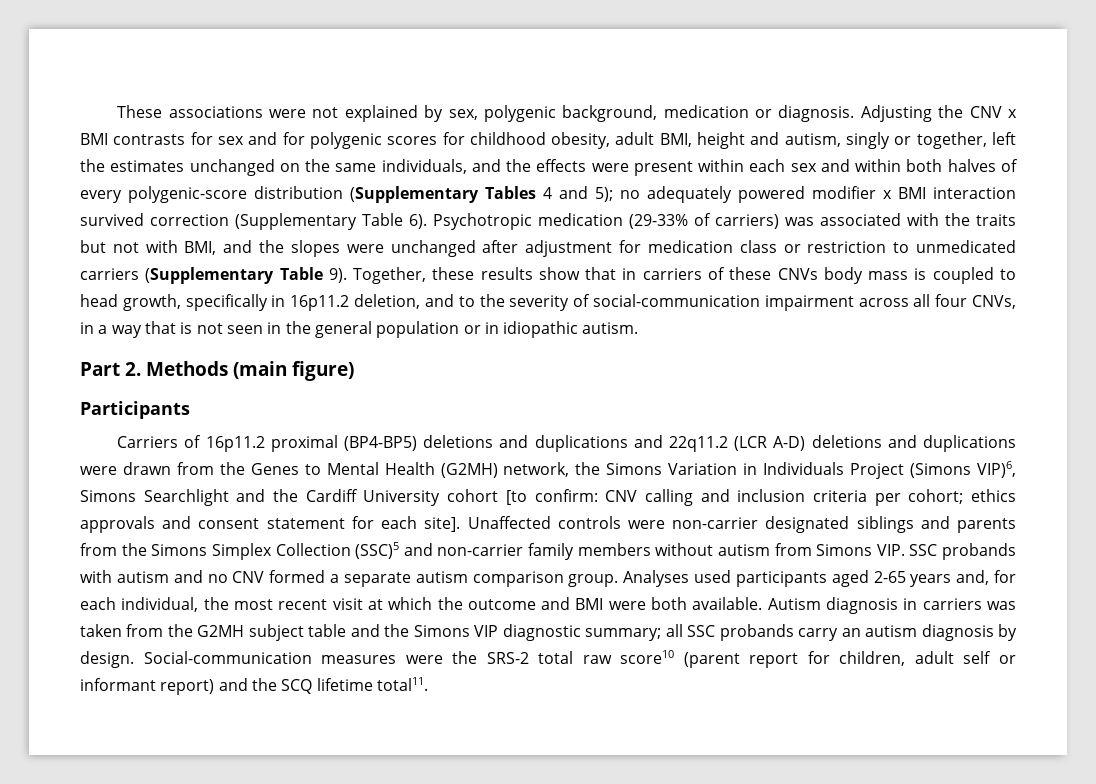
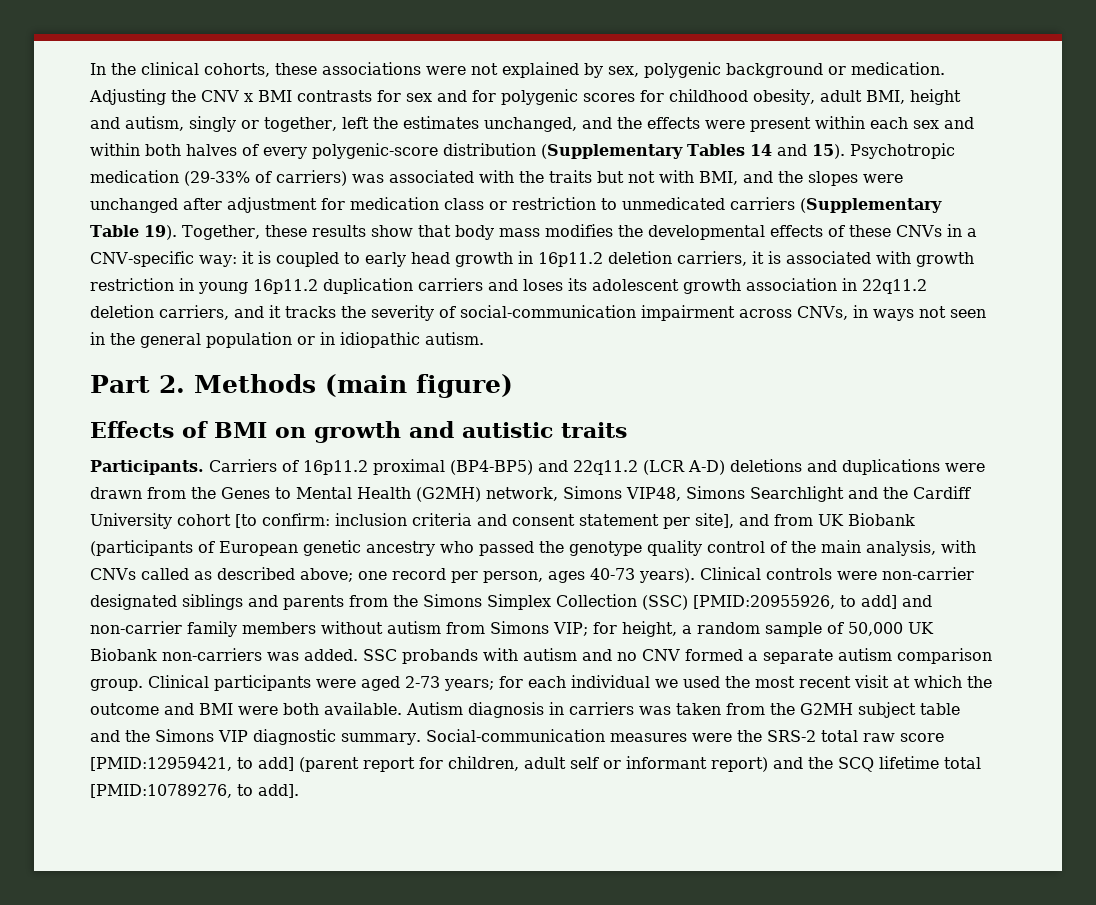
[117,105,163,118] These -> [90,62,317,77] In the clinical cohorts, these
[562,105,855,122] background, medication or diagnosis. -> [726,62,945,78] background or medication.
[189,159,467,176] unchanged on the same individuals, -> [483,117,577,132] unchanged,
[542,186,1016,203] [80,213,427,230] 4 and 5); no adequately powered modifier x BMI interaction survived correction (Supplementary Table 6). -> [749,144,845,159] 14 and 15).
[328,268,347,283] 9). -> [143,225,177,240] 19).
[622,267,1017,284] [80,294,475,311] in carriers of these CNVs body mass is coupled to head growth, specifically in 16p11.2 deletion, and to -> [454,224,977,240] [90,251,974,267] [90,278,927,294] [90,305,336,320] body mass modifies the developmental effects of these CNVs in a CNV-specific way: it is coupled to early head growth in 16p11.2 deletion carriers, it is associated with growth restriction in young 16p11.2 duplication carriers and loses its adolescent growth association in 22q11.2 deletion carriers, and it tracks
[913,294,1016,309] [80,321,193,338] all four CNVs, in a way that is -> [797,305,914,321] CNVs, in ways
[80,401,190,419] Participants // -> [90,421,627,443] [90,460,204,475] Effects of BMI on growth and autistic traits // Participants.
[423,435,628,452] deletions and duplications -> (533, 467) none
[575,461,1017,479] the Simons Variation in Individuals Project (Simons VIP)6, -> [563,486,681,501] Simons VIP48,
[605,489,1016,506] [80,516,551,533] CNV calling and inclusion criteria per cohort; ethics approvals and consent statement for each site]. Unaffected -> [335,513,915,529] [90,540,976,556] [90,567,761,583] inclusion criteria and consent statement per site], and from UK Biobank (participants of European genetic ancestry who passed the genotype quality control of the main analysis, with CNVs called as described above; one record per person, ages 40-73 years). Clinical
[355,542,400,559] (SSC)5 -> [642,595,897,610] (SSC) [PMID:20955926, to add]
[876,544,905,556] VIP. -> [553,621,934,637] [90,648,358,661] VIP; for height, a random sample of 50,000 UK Biobank non-carriers was added.
[623,570,1017,587] [80,597,199,612] Analyses used participants aged 2-65 years and, for each individual, -> [148,675,720,691] Clinical participants were aged 2-73 years; for each individual we used
[585,624,1018,641] [80,651,134,668] summary; all SSC probands carry an autism diagnosis by design. -> [341,733,421,745] summary.
[620,650,675,664] score10 -> [899,733,944,742] [90,757,294,771] score [PMID:12959421, to add]
[376,677,428,691] total11. -> [944,757,981,769] [90,784,299,798] total [PMID:10789276, to add].

